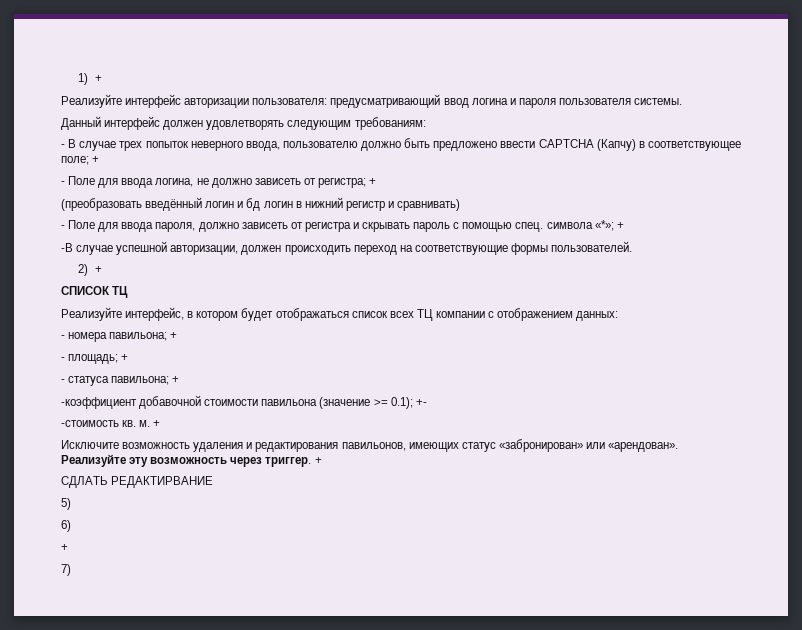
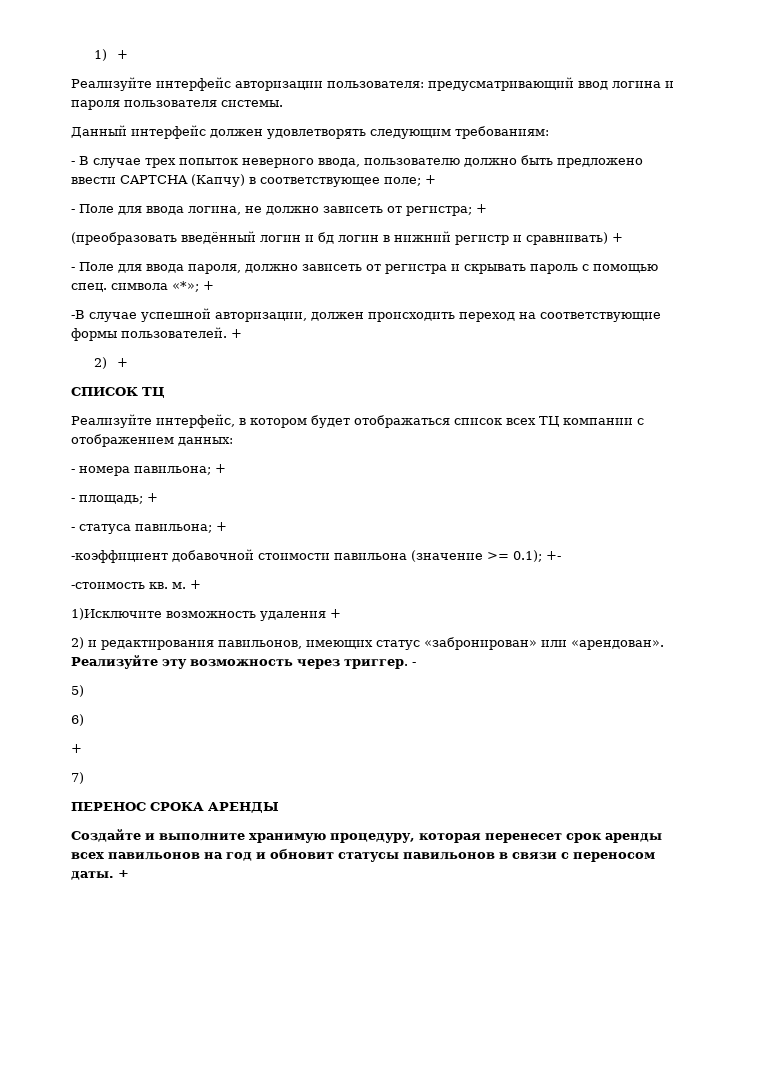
(461, 205) none -> [612,233,623,242] +
(633, 246) none -> [231,329,242,338] +
[61,440,119,449] Исключите -> [71,608,162,620] 1)Исключите
(244, 447) none -> [330,609,341,618] [71,637,84,649] + // 2)
[314,457,322,464] [61,476,214,488] + // СДЛАТЬ РЕДАКТИРВАНИЕ -> [412,662,416,666] -
(71, 570) none -> [71,802,279,813] [71,829,662,843] [71,848,655,862] [71,870,129,880] // ПЕРЕНОС СРОКА АРЕНДЫ // Создайте и выполните хранимую процедуру, которая перенесет срок аренды всех павильонов на год и обновит статусы павильонов в связи с переносом даты. +

